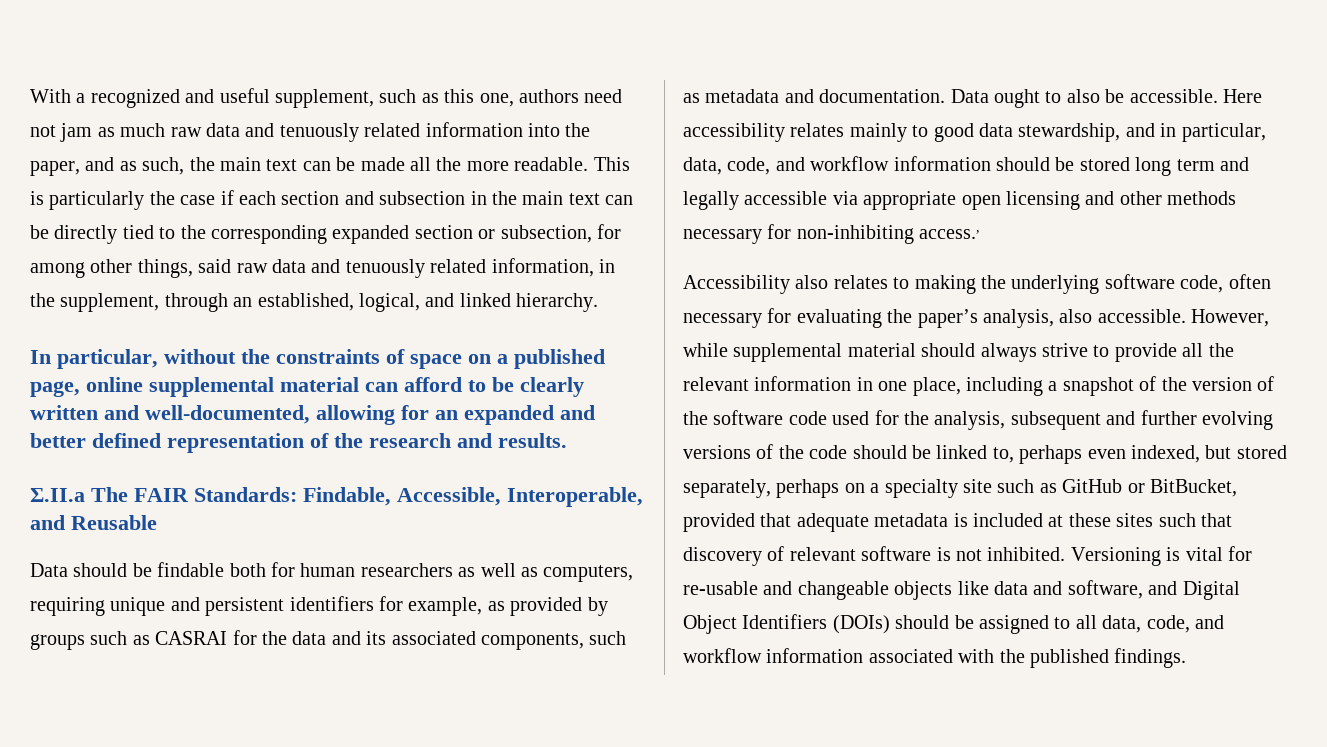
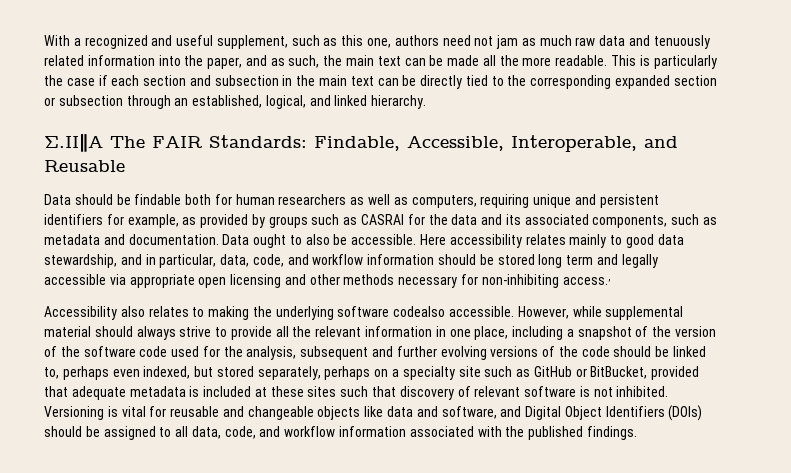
[500,224,621,243] [30,258,615,278] [30,293,160,312] subsection, for among other things, said raw data and tenuously related information, in the supplement, -> [58,95,123,106] subsection
[30,349,605,369] [30,377,584,397] [30,405,595,425] [30,433,567,453] [30,488,85,502] In particular, without the constraints of space on a published page, online supplemental material can afford to be clearly written and well-documented, allowing for an expanded and better defined representation of the research and results. // Σ.II.a -> [44,134,103,152] Σ.II∥A
[1180,274,1271,293] [683,308,1093,328] code, often necessary for evaluating the paper’s analysis, also -> [393,306,446,317] codealso
[683,581,758,595] re-usable -> [170,406,220,417] reusable

